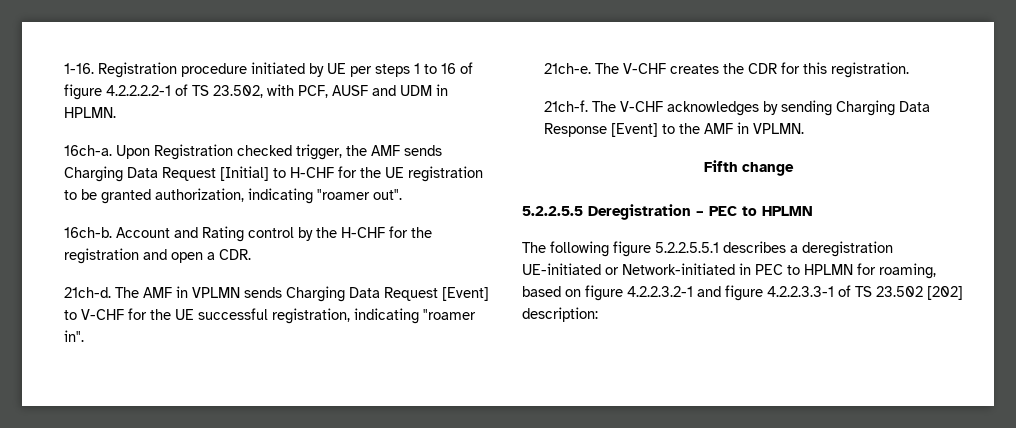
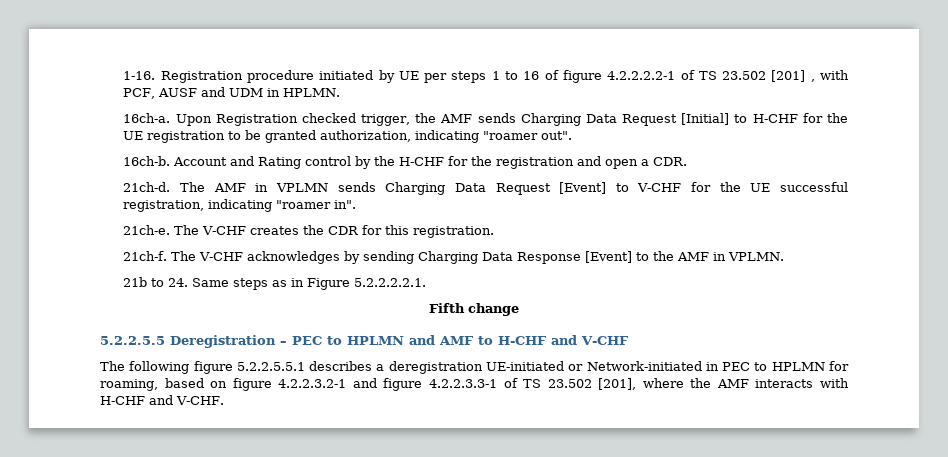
[212,85,263,98] 23.502, -> [722,70,815,82] 23.502 [201] ,
(804, 128) none -> [123,277,427,290] // 21b to 24. Same steps as in Figure 5.2.2.2.2.1.
(813, 211) none -> [409,335,629,345] and AMF to H-CHF and V-CHF
[927,286,963,300] [522,307,598,322] [202] description: -> [598,378,849,390] [100,395,224,405] [201], where the AMF interacts with H-CHF and V-CHF.

